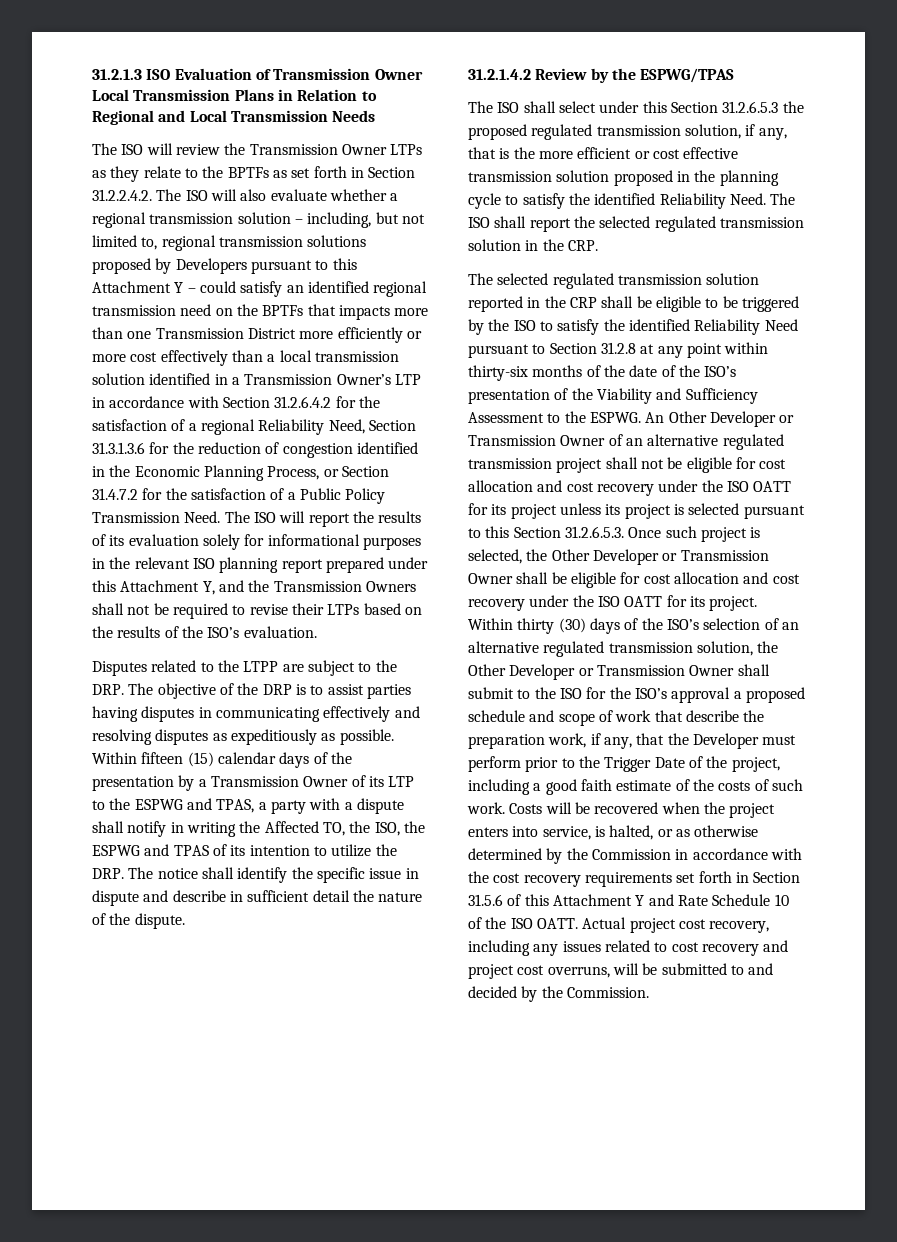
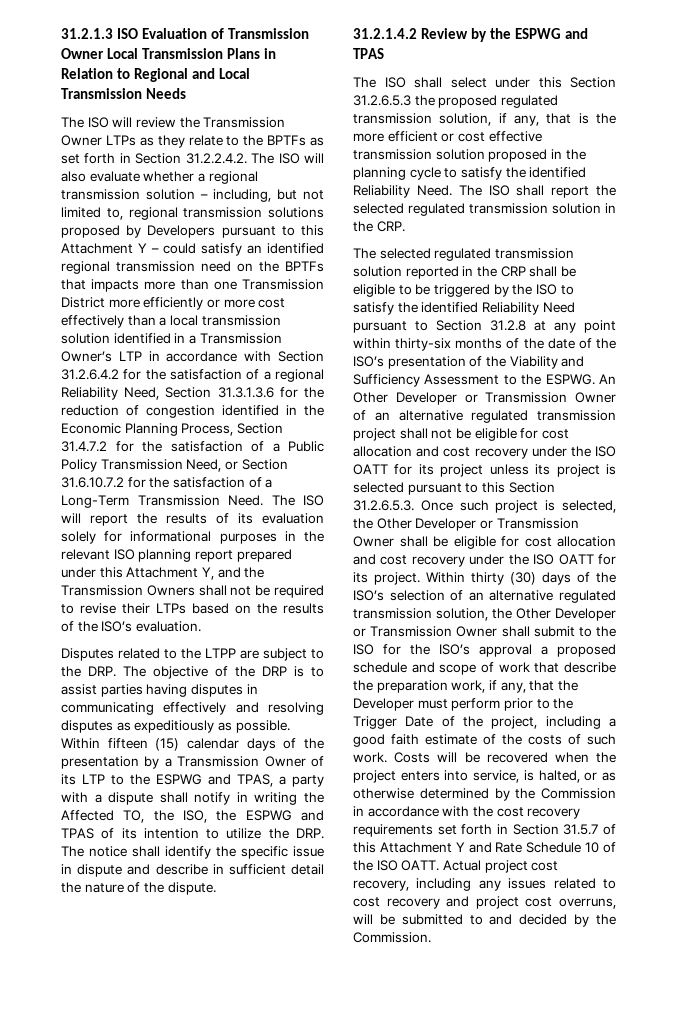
[323,469,339,477] or -> (234, 429) none
(180, 517) none -> [186,459,288,472] [61,477,273,488] [61,495,220,508] Need, or Section 31.6.10.7.2 for the satisfaction of a Long-Term Transmission
[640,68,735,83] ESPWG/TPAS -> [514,28,588,39] [353,48,384,59] ESPWG and TPAS
[468,894,503,906] 31.5.6 -> [563,824,599,835] 31.5.7

